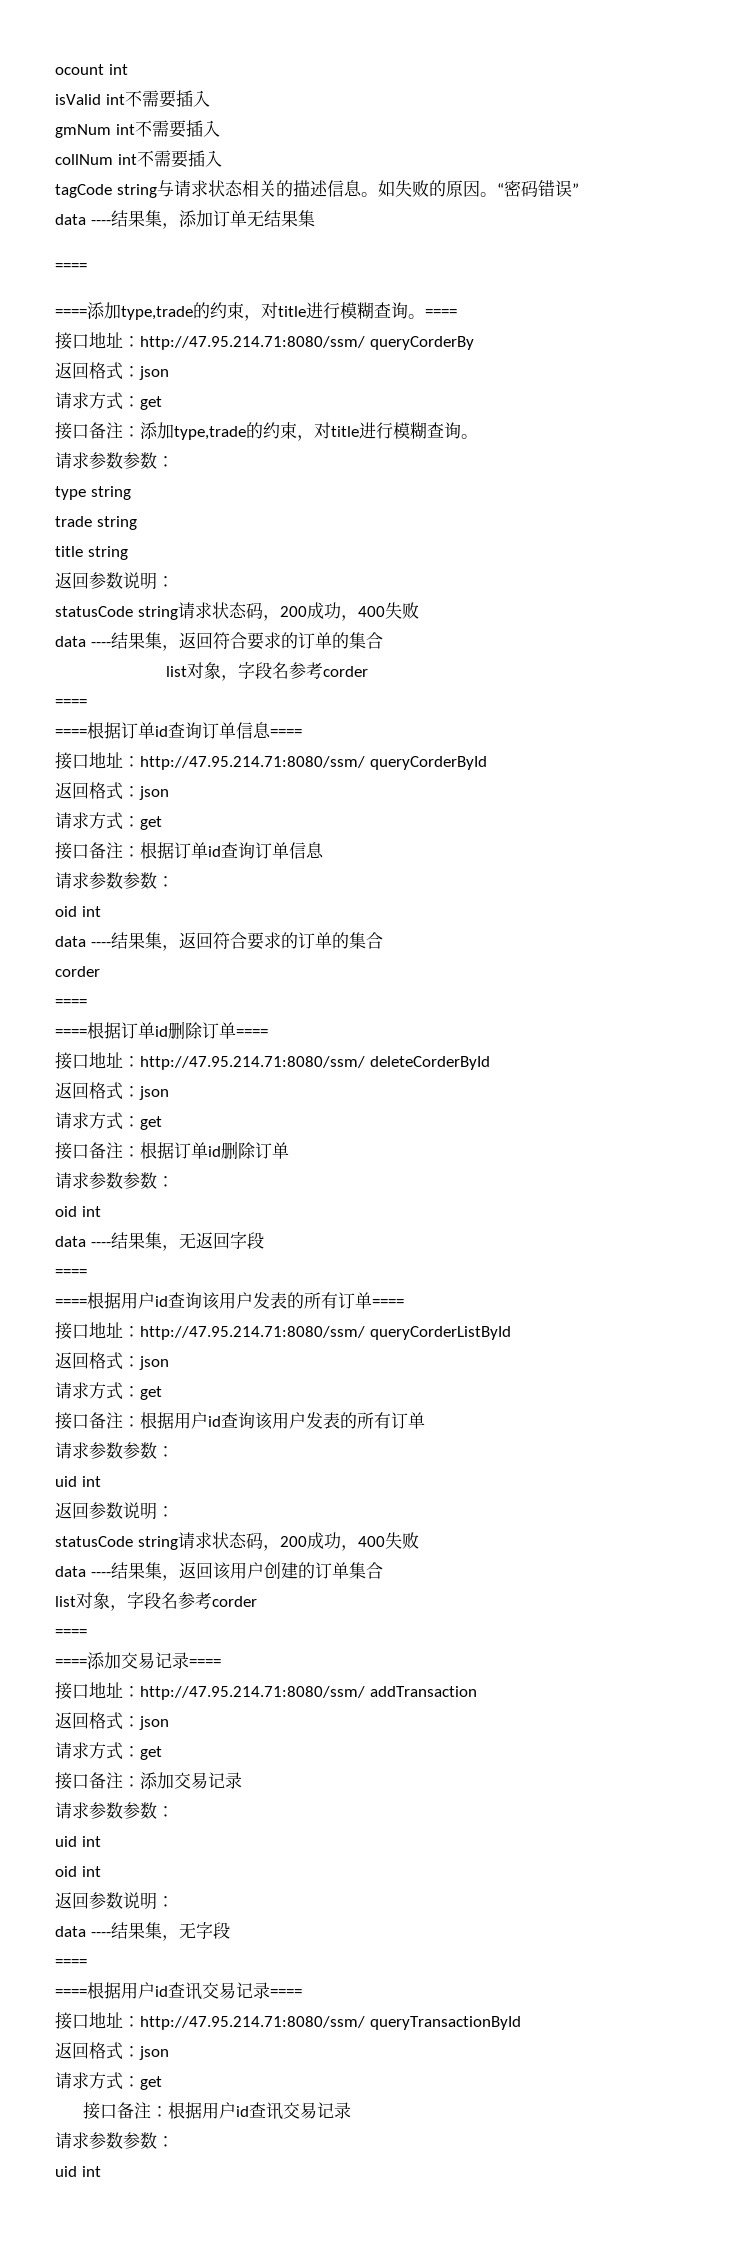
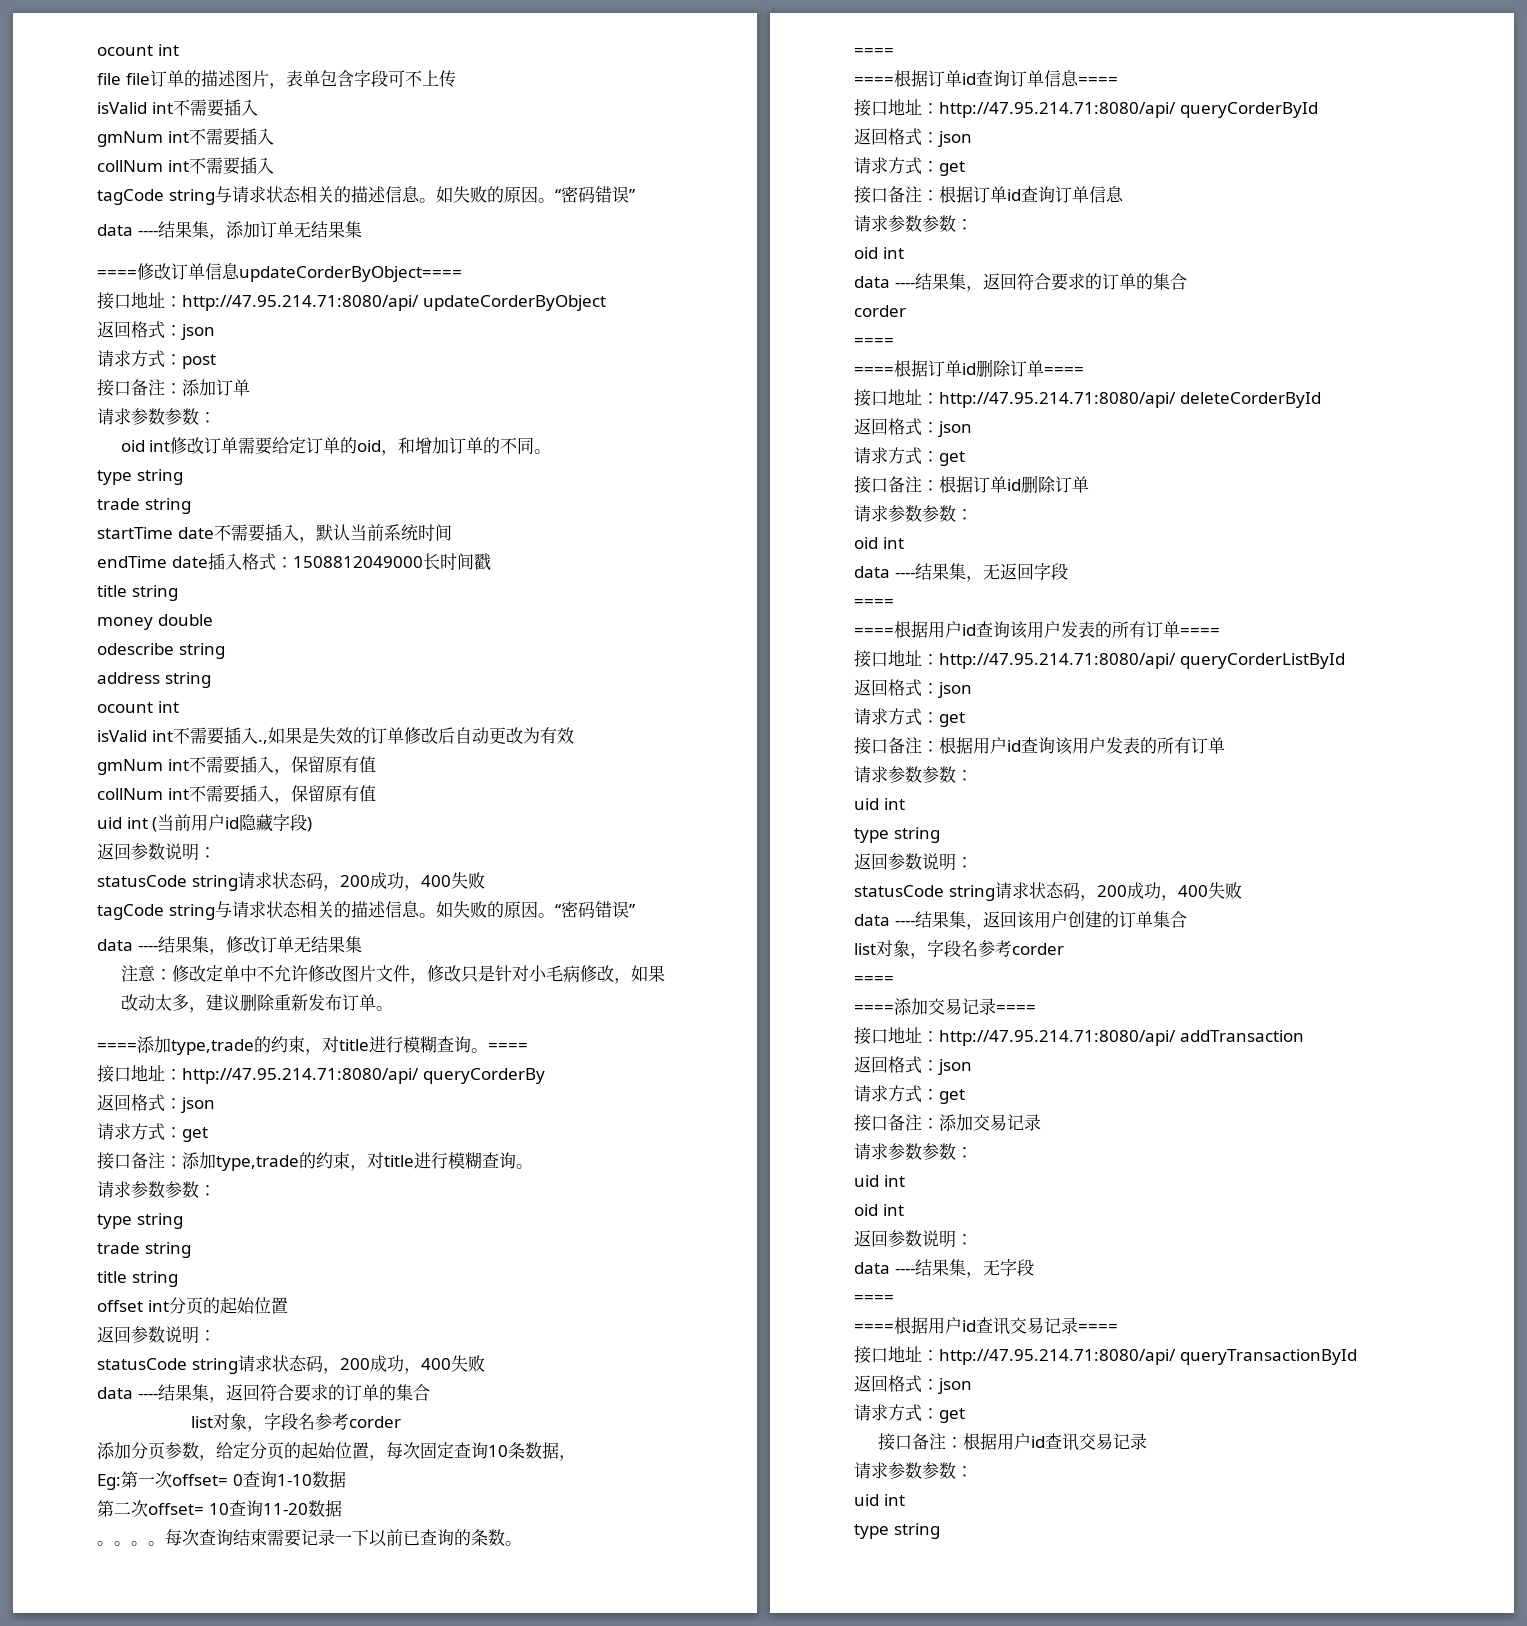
[55,64,128,75] ocount int -> [97,44,179,56] [97,70,456,89] ocount int // file file订单的描述图片，表单包含字段可不上传
(87, 267) none -> [137,263,462,282] [97,292,606,311] [97,321,215,340] [97,350,216,369] [97,379,250,397] [97,408,216,425] [120,437,552,456] [97,469,183,485] [97,498,191,514] [97,524,452,543] [97,553,491,571] [97,585,178,601] [97,614,213,630] [97,643,225,659] [97,672,211,688] [97,701,179,713] [97,727,574,745] [97,756,376,775] [97,785,376,804] [97,814,313,832] [97,843,216,861] [97,872,485,891] [97,901,635,920] [97,936,362,955] [120,965,665,984] [120,993,393,1013] 修改订单信息updateCorderByObject==== // 接口地址：http://47.95.214.71:8080/api/ updateCorderByObject // 返回格式：json // 请求方式：post // 接口备注：添加订单 // 请求参数参数： // oid int修改订单需要给定订单的oid，和增加订单的不同。 // type string // trade string // startTime date不需要插入，默认当前系统时间 // endTime date插入格式：1508812049000长时间戳 // title string // money double // odescribe string // address string // ocount int // isValid int不需要插入.,如果是失效的订单修改后自动更改为有效 // gmNum int不需要插入，保留原有值 // collNum int不需要插入，保留原有值 // uid int (当前用户id隐藏字段) // 返回参数说明： // statusCode string请求状态码，200成功，400失败 // tagCode string与请求状态相关的描述信息。如失败的原因。“密码错误” // data ----结果集，修改订单无结果集 // 注意：修改定单中不允许修改图片文件，修改只是针对小毛病修改，如果改动太多，建议删除重新发布订单。
[140,336,365,350] http://47.95.214.71:8080/ssm/ -> [182,1068,419,1084] http://47.95.214.71:8080/api/
(128, 553) none -> [97,1297,288,1315] // offset int分页的起始位置
(369, 671) none -> [97,1442,576,1461] [97,1471,346,1490] [97,1500,342,1517] [97,1529,522,1547] // 添加分页参数，给定分页的起始位置，每次固定查询10条数据， // Eg:第一次offset= 0查询1-10数据 // 第二次offset= 10查询11-20数据 // 。。。。每次查询结束需要记录一下以前已查询的条数。
[140,756,365,770] http://47.95.214.71:8080/ssm/ -> [939,102,1176,118] http://47.95.214.71:8080/api/
[140,1056,365,1070] http://47.95.214.71:8080/ssm/ -> [939,392,1176,408] http://47.95.214.71:8080/api/
[140,1326,365,1340] http://47.95.214.71:8080/ssm/ -> [939,653,1176,669] http://47.95.214.71:8080/api/
(101, 1481) none -> [854,827,940,843] // type string
[140,1686,365,1700] http://47.95.214.71:8080/ssm/ -> [939,1030,1176,1046] http://47.95.214.71:8080/api/
[140,2016,365,2030] http://47.95.214.71:8080/ssm/ -> [939,1349,1176,1365] http://47.95.214.71:8080/api/
(101, 2171) none -> [854,1523,940,1539] // type string

